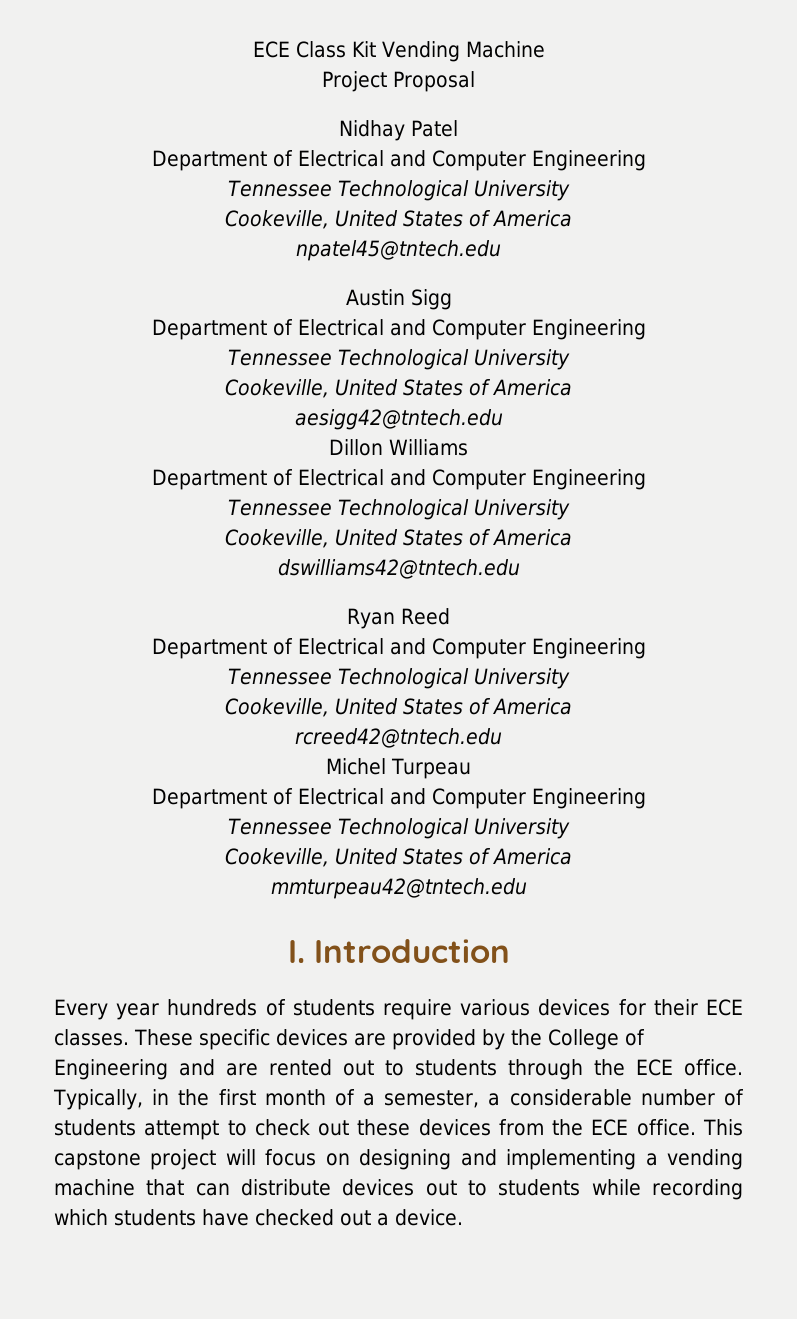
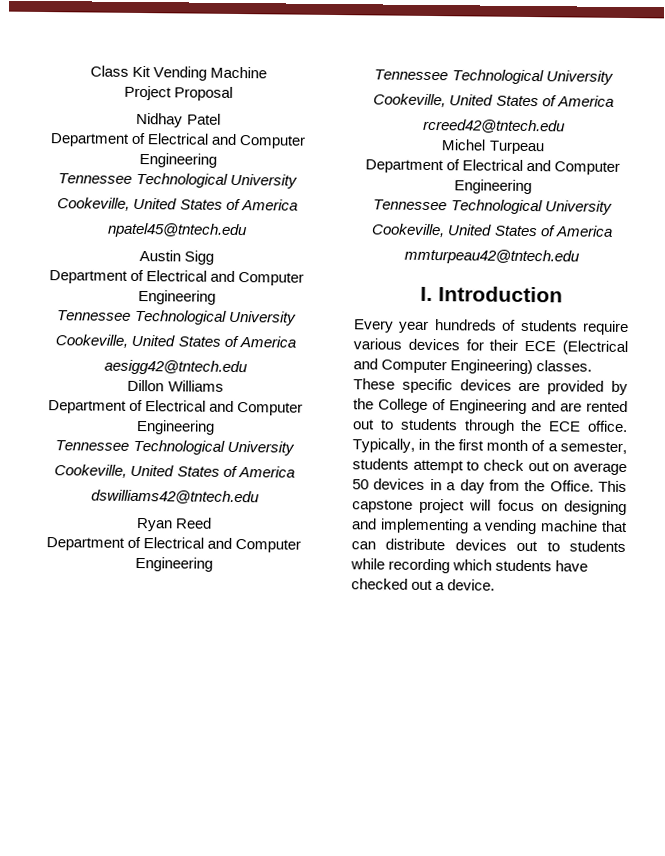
[252,41,290,58] ECE -> (89, 71) none
(743, 1007) none -> [562,340,628,356] [353,358,534,375] (Electrical and Computer Engineering)
[488,1089,744,1106] a considerable number of -> (627, 448) none
[357,1119,696,1136] these devices from the ECE office. -> [552,462,627,476] [352,478,594,494] on average 50 devices in a day from the Office.

